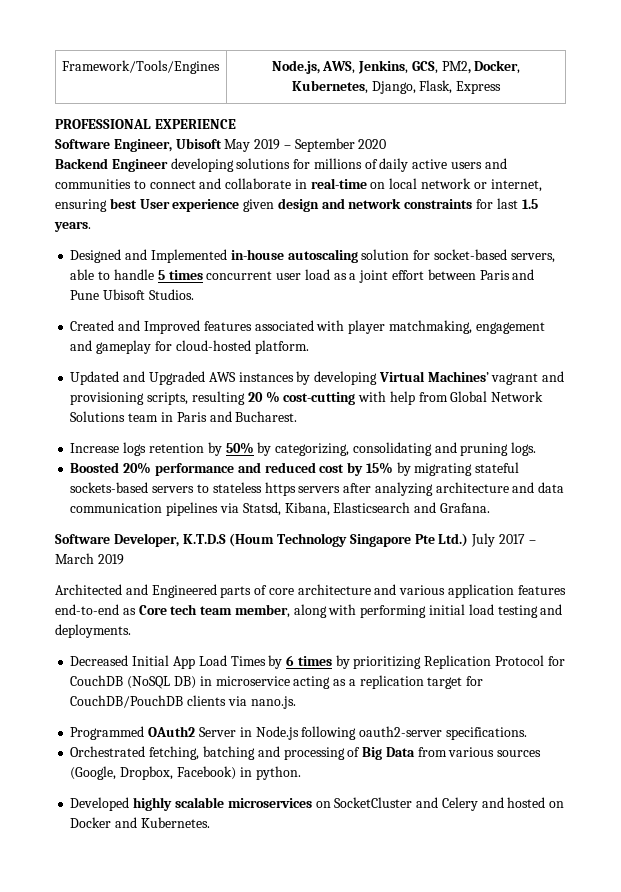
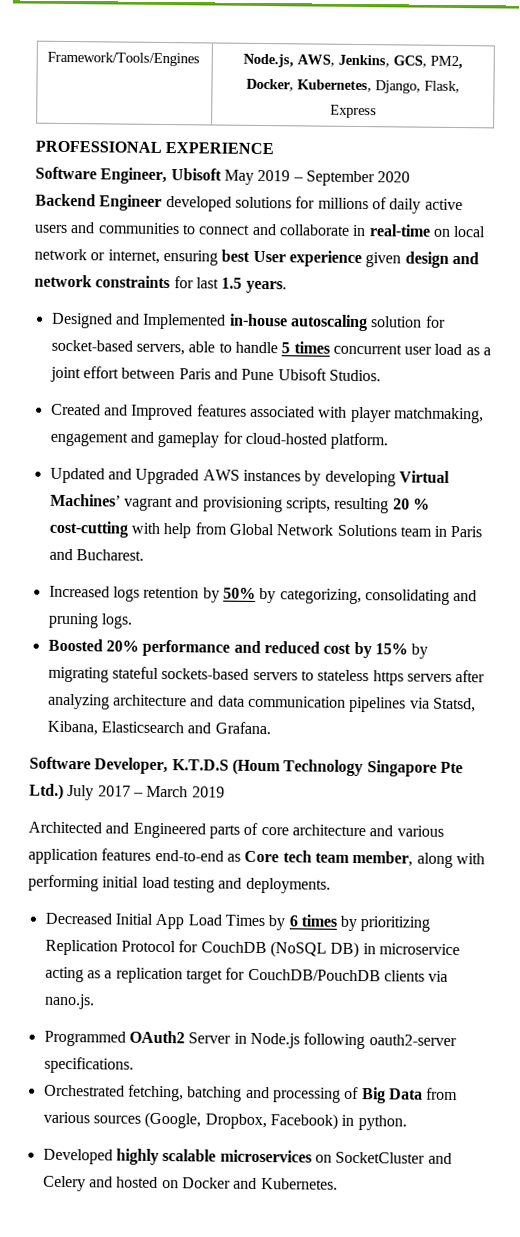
[170,158,234,172] developing -> [165,196,232,212] developed
[70,443,120,453] Increase -> [48,585,110,598] Increased

